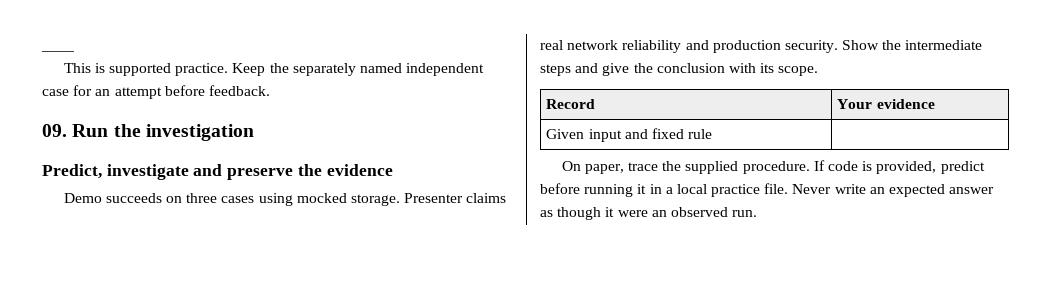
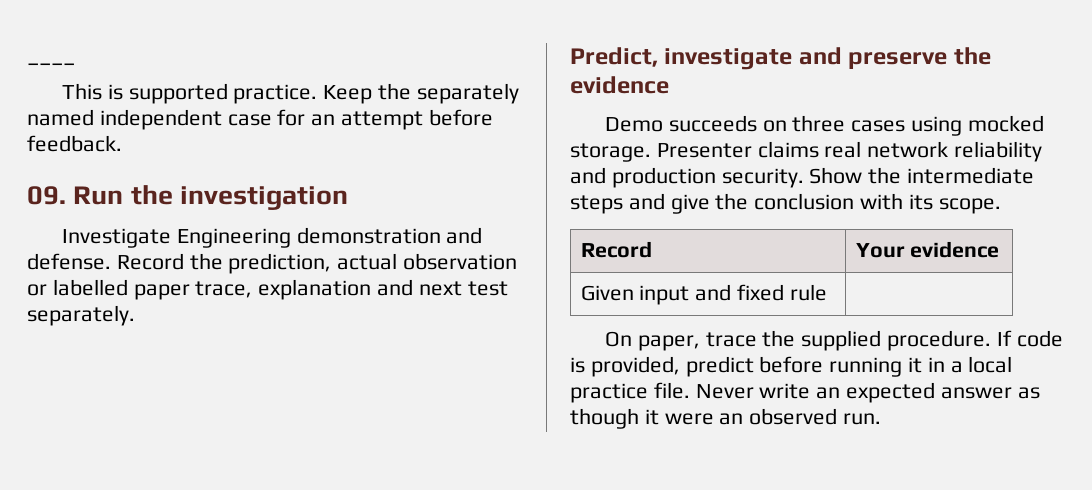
(254, 132) none -> [62,227,483,248] [27,253,518,274] [27,279,508,300] [27,305,135,326] // Investigate Engineering demonstration and defense. Record the prediction, actual observation or labelled paper trace, explanation and next test separately.

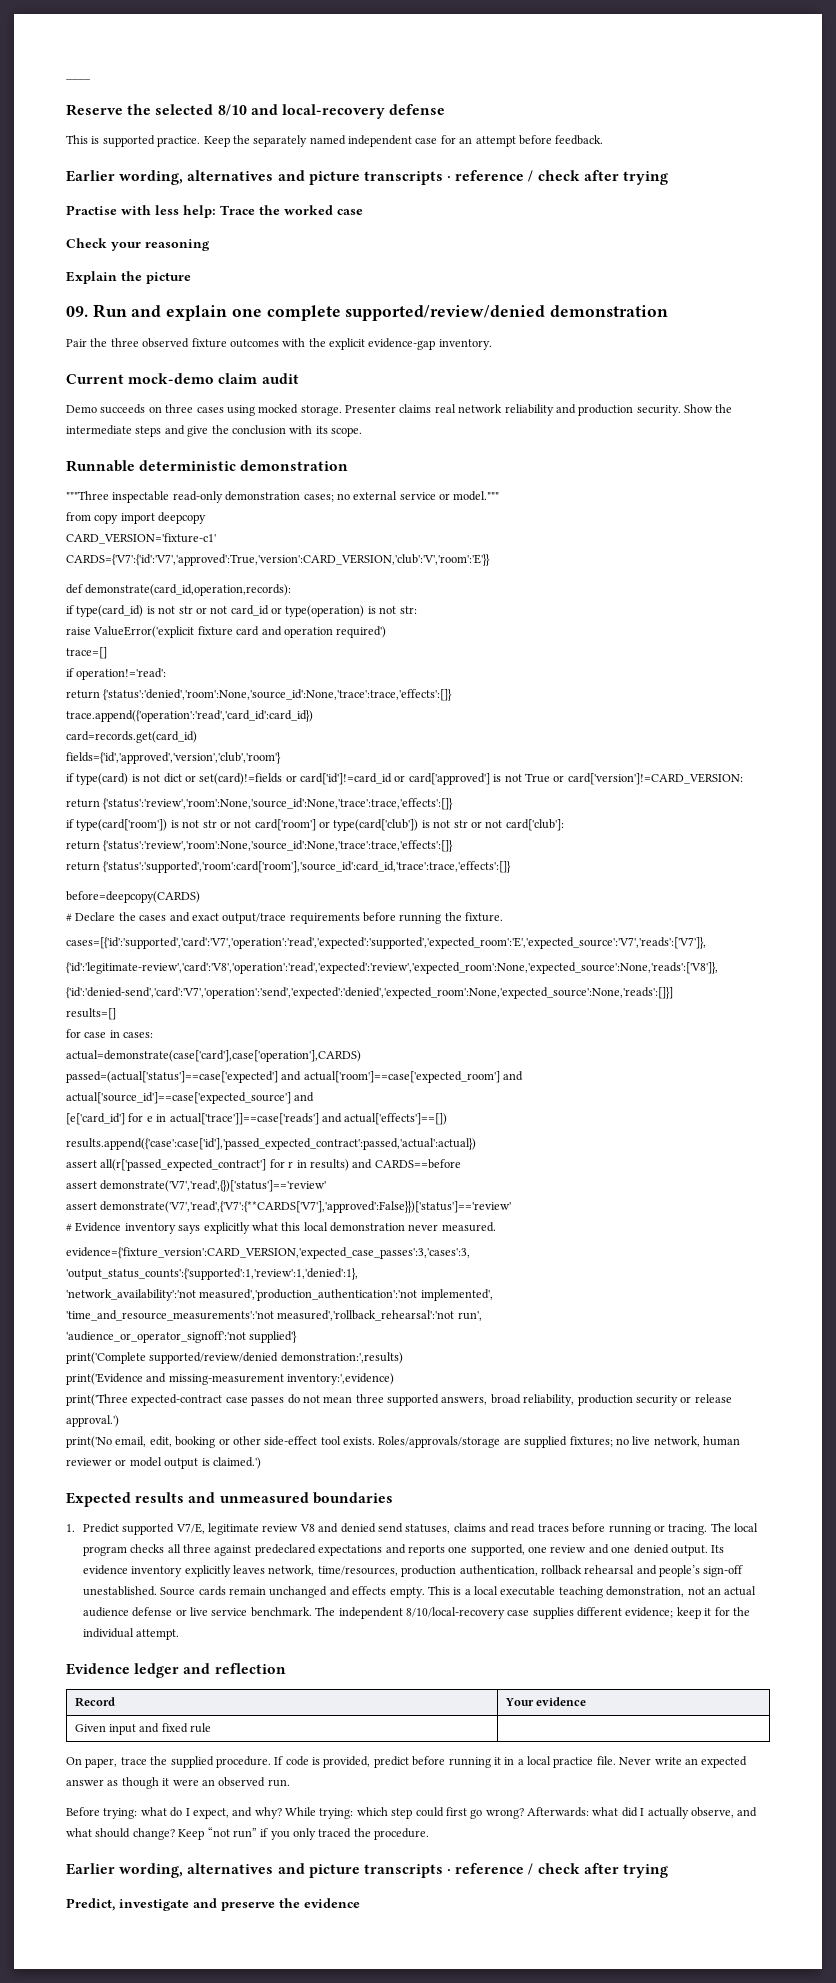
(75, 64) none -> [66,104,446,119] // Reserve the selected 8/10 and local-recovery defense
[27,185,348,210] [62,227,483,248] [27,253,518,274] [27,279,508,300] [27,305,135,326] [570,47,991,70] [570,76,669,94] 09. Run the investigation // Investigate Engineering demonstration and defense. Record the prediction, actual observation or labelled paper trace, explanation and next test separately. // Predict, investigate and preserve the evidence -> [66,170,669,185] [66,205,363,218] [66,238,210,251] [66,271,191,284] [66,304,669,321] [66,338,492,350] [66,373,299,384] Earlier wording, alternatives and picture transcripts · reference / check after trying // Practise with less help: Trace the worked case // Check your reasoning // Explain the picture // 09. Run and explain one complete supported/review/denied demonstration // Pair the three observed fixture outcomes with the explicit evidence-gap inventory. // Current mock-demo claim audit
(1001, 206) none -> [66,460,349,472] [66,491,500,503] [66,512,207,524] [66,533,216,544] [66,554,490,566] [66,584,292,596] [66,605,417,617] [66,626,387,638] [66,647,107,659] [66,668,167,680] [66,689,453,701] [66,710,313,722] [66,731,197,743] [66,752,281,764] [66,773,743,785] [66,798,454,810] [66,819,564,831] [66,840,454,852] [66,861,512,873] [66,891,200,903] [66,912,504,924] [66,937,706,949] [66,962,718,974] [66,987,673,999] [66,1008,116,1020] [66,1029,154,1038] [66,1050,361,1062] [66,1071,524,1083] [66,1092,315,1104] [66,1113,448,1125] [66,1138,476,1150] [66,1159,461,1171] [66,1180,327,1192] [66,1201,512,1213] [66,1222,496,1234] [66,1247,470,1259] [66,1268,358,1280] [66,1289,493,1301] [66,1310,482,1321] [66,1331,298,1343] [66,1352,403,1364] [66,1373,395,1385] [66,1394,732,1406] [66,1415,119,1427] [66,1436,740,1448] [66,1457,261,1469] [66,1492,393,1507] [66,1523,759,1535] [82,1544,725,1556] [82,1565,744,1577] [82,1586,757,1598] [82,1607,750,1619] [82,1628,180,1640] [66,1663,286,1678] // Runnable deterministic demonstration // """Three inspectable read-only demonstration cases; no external service or model.""" // from copy import deepcopy // CARD_VERSION='fixture-c1' // CARDS={'V7':{'id':'V7','approved':True,'version':CARD_VERSION,'club':'V','room':'E'}} // def demonstrate(card_id,operation,records): // if type(card_id) is not str or not card_id or type(operation) is not str: // raise ValueError('explicit fixture card and operation required') // trace=[] // if operation!='read': // return {'status':'denied','room':None,'source_id':None,'trace':trace,'effects':[]} // trace.append({'operation':'read','card_id':card_id}) // card=records.get(card_id) // fields={'id','approved','version','club','room'} // if type(card) is not dict or set(card)!=fields or card['id']!=card_id or card['approved'] is not True or card['version']!=CARD_VERSION: // return {'status':'review','room':None,'source_id':None,'trace':trace,'effects':[]} // if type(card['room']) is not str or not card['room'] or type(card['club']) is not str or not card['club']: // return {'status':'review','room':None,'source_id':None,'trace':trace,'effects':[]} // return {'status':'supported','room':card['room'],'source_id':card_id,'trace':trace,'effects':[]} // before=deepcopy(CARDS) // # Declare the cases and exact output/trace requirements before running the fixture. // cases=[{'id':'supported','card':'V7','operation':'read','expected':'supported','expected_room':'E','expected_source':'V7','reads':['V7']}, // {'id':'legitimate-review','card':'V8','operation':'read','expected':'review','expected_room':None,'expected_source':None,'reads':['V8']}, // {'id':'denied-send','card':'V7','operation':'send','expected':'denied','expected_room':None,'expected_source':None,'reads':[]}] // results=[] // for case in cases: // actual=demonstrate(case['card'],case['operation'],CARDS) // passed=(actual['status']==case['expected'] and actual['room']==case['expected_room'] and // actual['source_id']==case['expected_source'] and // [e['card_id'] for e in actual['trace']]==case['reads'] and actual['effects']==[]) // results.append({'case':case['id'],'passed_expected_contract':passed,'actual':actual}) // assert all(r['passed_expected_contract'] for r in results) and CARDS==before // assert demonstrate('V7','read',{})['status']=='review' // assert demonstrate('V7','read',{'V7':{**CARDS['V7'],'approved':False}})['status']=='review' // # Evidence inventory says explicitly what this local demonstration never measured. // evidence={'fixture_version':CARD_VERSION,'expected_case_passes':3,'cases':3, // 'output_status_counts':{'supported':1,'review':1,'denied':1}, // 'network_availability':'not measured','production_authentication':'not implemented', // 'time_and_resource_measurements':'not measured','rollback_rehearsal':'not run', // 'audience_or_operator_signoff':'not supplied'} // print('Complete supported/review/denied demonstration:',results) // print('Evidence and missing-measurement inventory:',evidence) // print('Three expected-contract case passes do not mean three supported answers, broad reliability, production security or release approval.') // print('No email, edit, booking or other side-effect tool exists. Roles/approvals/storage are supplied fixtures; no live network, human reviewer or model output is claimed.') // Expected results and unmeasured boundaries // 1. Predict supported V7/E, legitimate review V8 and denied send statuses, claims and read traces before running or tracing. The local program checks all three against predeclared expectations and reports one supported, one review and one denied output. Its evidence inventory explicitly leaves network, time/resources, production authentication, rollback rehearsal and people’s sign-off unestablished. Source cards remain unchanged and effects empty. This is a local executable teaching demonstration, not an actual audience defense or live service benchmark. The independent 8/10/local-recovery case supplies different evidence; keep it for the individual attempt. // Evidence ledger and reflection
(882, 419) none -> [66,1807,758,1819] [66,1827,430,1840] [66,1863,669,1878] [66,1898,360,1911] // Before trying: what do I expect, and why? While trying: which step could first go wrong? Afterwards: what did I actually observe, and what should change? Keep “not run” if you only traced the procedure. // Earlier wording, alternatives and picture transcripts · reference / check after trying // Predict, investigate and preserve the evidence

